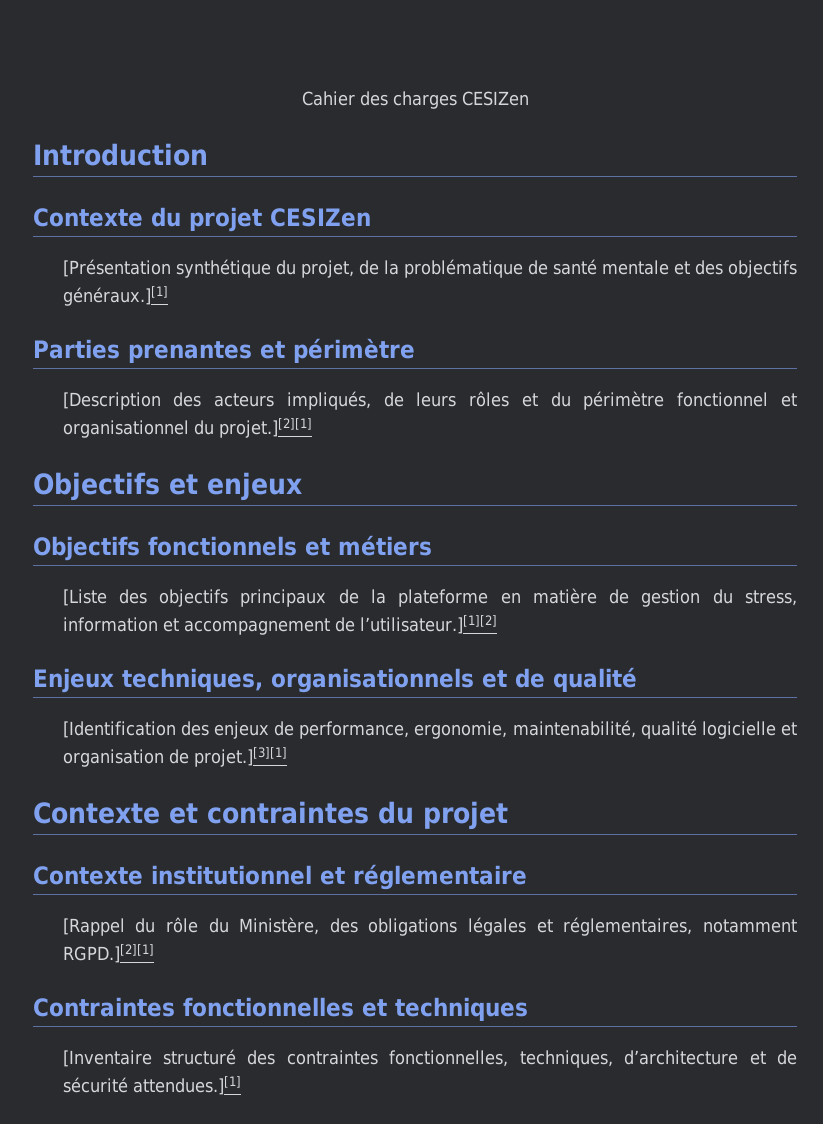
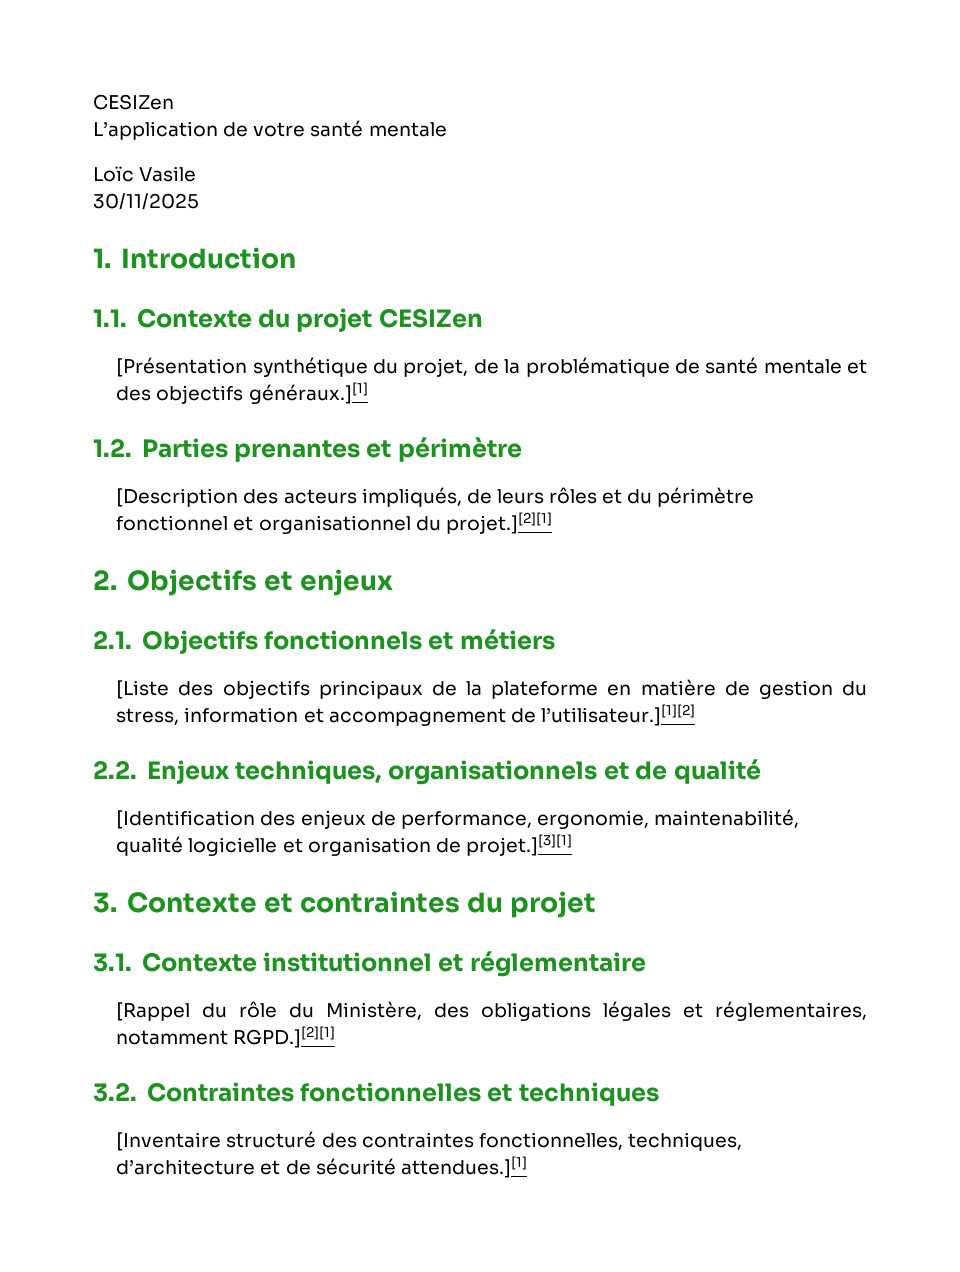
[301,91,529,109] Cahier des charges CESIZen // -> [93,94,174,110] [93,120,447,140] [93,166,197,182] [93,193,199,210] [93,248,111,268] CESIZen // L’application de votre santé mentale // Loïc Vasile // 30/11/2025 // 1.
(208, 154) none -> [93,309,127,327] 1.1.
(168, 296) none -> [93,438,132,457] 1.2.
(312, 428) none -> [93,570,117,590] 2.
(302, 486) none -> [93,630,132,649] 2.1.
(497, 624) none -> [93,760,137,779] 2.2.
(287, 757) none -> [93,892,117,913] 3.
(508, 815) none -> [93,953,132,972] 3.1.
(154, 953) none -> [93,1082,137,1102] 3.2.

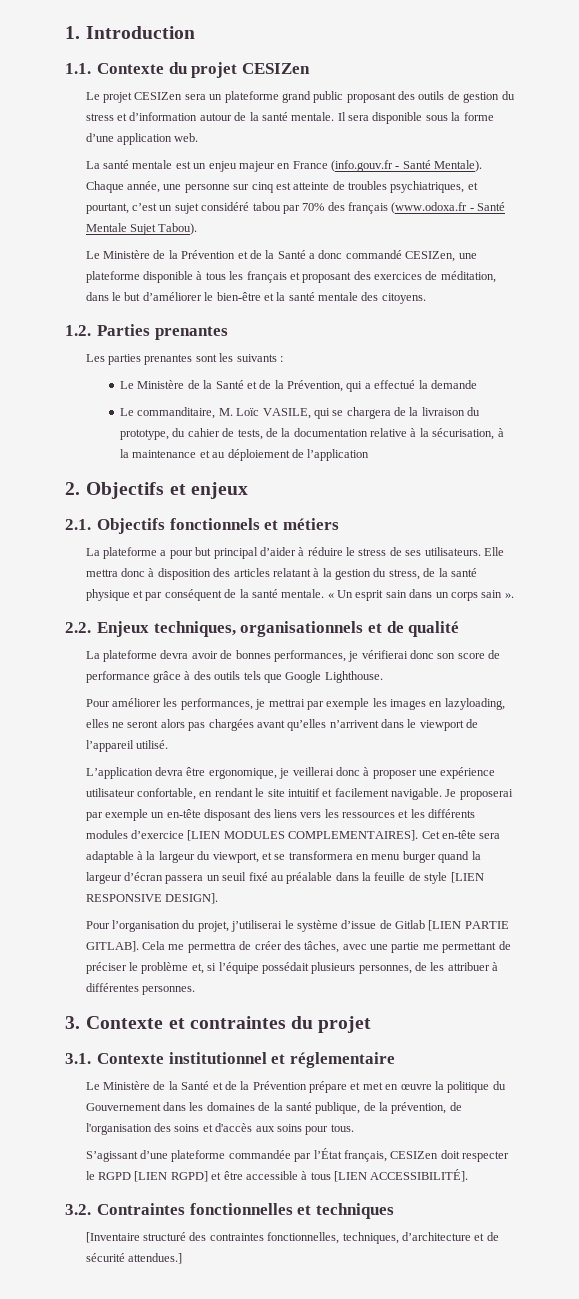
[93,94,174,110] [93,120,447,140] [93,166,197,182] [93,193,199,210] CESIZen // L’application de votre santé mentale // Loïc Vasile // 30/11/2025 // -> (65, 32) none
[116,357,867,377] [116,382,368,404] [93,437,522,462] [116,487,755,507] [116,512,552,534] [Présentation synthétique du projet, de la problématique de santé mentale et des objectifs généraux.][1] // 1.2. Parties prenantes et périmètre // [Description des acteurs impliqués, de leurs rôles et du périmètre fonctionnel et organisationnel du projet.][2][1] -> [85,91,515,103] [85,112,494,124] [85,133,199,145] [85,160,483,172] [85,181,478,193] [85,202,506,214] [85,223,198,235] [85,250,477,262] [85,271,496,283] [85,292,426,304] [65,324,228,340] [85,353,283,365] [120,380,477,392] [120,407,481,419] [120,428,504,440] [120,449,370,461] Le projet CESIZen sera un plateforme grand public proposant des outils de gestion du stress et d’information autour de la santé mentale. Il sera disponible sous la forme d’une application web. // La santé mentale est un enjeu majeur en France (info.gouv.fr - Santé Mentale). Chaque année, une personne sur cinq est atteinte de troubles psychiatriques, et pourtant, c’est un sujet considéré tabou par 70% des français (www.odoxa.fr - Santé Mentale Sujet Tabou). // Le Ministère de la Prévention et de la Santé a donc commandé CESIZen, une plateforme disponible à tous les français et proposant des exercices de méditation, dans le but d’améliorer le bien-être et la santé mentale des citoyens. // 1.2. Parties prenantes // Les parties prenantes sont les suivants : // Le Ministère de la Santé et de la Prévention, qui a effectué la demande // Le commanditaire, M. Loïc VASILE, qui se chargera de la livraison du prototype, du cahier de tests, de la documentation relative à la sécurisation, à la maintenance et au déploiement de l’application
[116,679,867,699] [116,704,695,726] [Liste des objectifs principaux de la plateforme en matière de gestion du stress, information et accompagnement de l’utilisateur.][1][2] -> [85,547,504,559] [85,568,477,580] [85,589,514,601] La plateforme a pour but principal d’aider à réduire le stress de ses utilisateurs. Elle mettra donc à disposition des articles relatant à la gestion du stress, de la santé physique et par conséquent de la santé mentale. « Un esprit sain dans un corps sain ».
[116,809,800,829] [116,834,572,856] [Identification des enjeux de performance, ergonomie, maintenabilité, qualité logicielle et organisation de projet.][3][1] -> [85,650,501,662] [85,671,383,683] [85,698,505,710] [85,719,479,731] [85,740,169,752] [85,767,496,779] [85,788,513,800] [85,809,476,821] [85,830,501,841] [85,851,481,863] [85,872,484,884] [85,893,219,904] [85,920,509,932] [85,941,511,953] [85,962,499,974] [85,983,196,995] La plateforme devra avoir de bonnes performances, je vérifierai donc son score de performance grâce à des outils tels que Google Lighthouse. // Pour améliorer les performances, je mettrai par exemple les images en lazyloading, elles ne seront alors pas chargées avant qu’elles n’arrivent dans le viewport de l’appareil utilisé. // L’application devra être ergonomique, je veillerai donc à proposer une expérience utilisateur confortable, en rendant le site intuitif et facilement navigable. Je proposerai par exemple un en-tête disposant des liens vers les ressources et les différents modules d’exercice [LIEN MODULES COMPLEMENTAIRES]. Cet en-tête sera adaptable à la largeur du viewport, et se transformera en menu burger quand la largeur d’écran passera un seuil fixé au préalable dans la feuille de style [LIEN RESPONSIVE DESIGN]. // Pour l’organisation du projet, j’utiliserai le système d’issue de Gitlab [LIEN PARTIE GITLAB]. Cela me permettra de créer des tâches, avec une partie me permettant de préciser le problème et, si l’équipe possédait plusieurs personnes, de les attribuer à différentes personnes.
[116,1001,867,1021] [116,1026,336,1048] [Rappel du rôle du Ministère, des obligations légales et réglementaires, notamment RGPD.][2][1] -> [85,1081,506,1093] [85,1102,462,1114] [85,1123,354,1135] [85,1148,510,1162] [85,1169,469,1182] Le Ministère de la Santé et de la Prévention prépare et met en œuvre la politique du Gouvernement dans les domaines de la santé publique, de la prévention, de l'organisation des soins et d'accès aux soins pour tous. // S’agissant d’une plateforme commandée par l’État français, CESIZen doit respecter le RGPD [LIEN RGPD] et être accessible à tous [LIEN ACCESSIBILITÉ].
[400,1156,527,1178] attendues.][1] -> [128,1253,183,1264] attendues.]

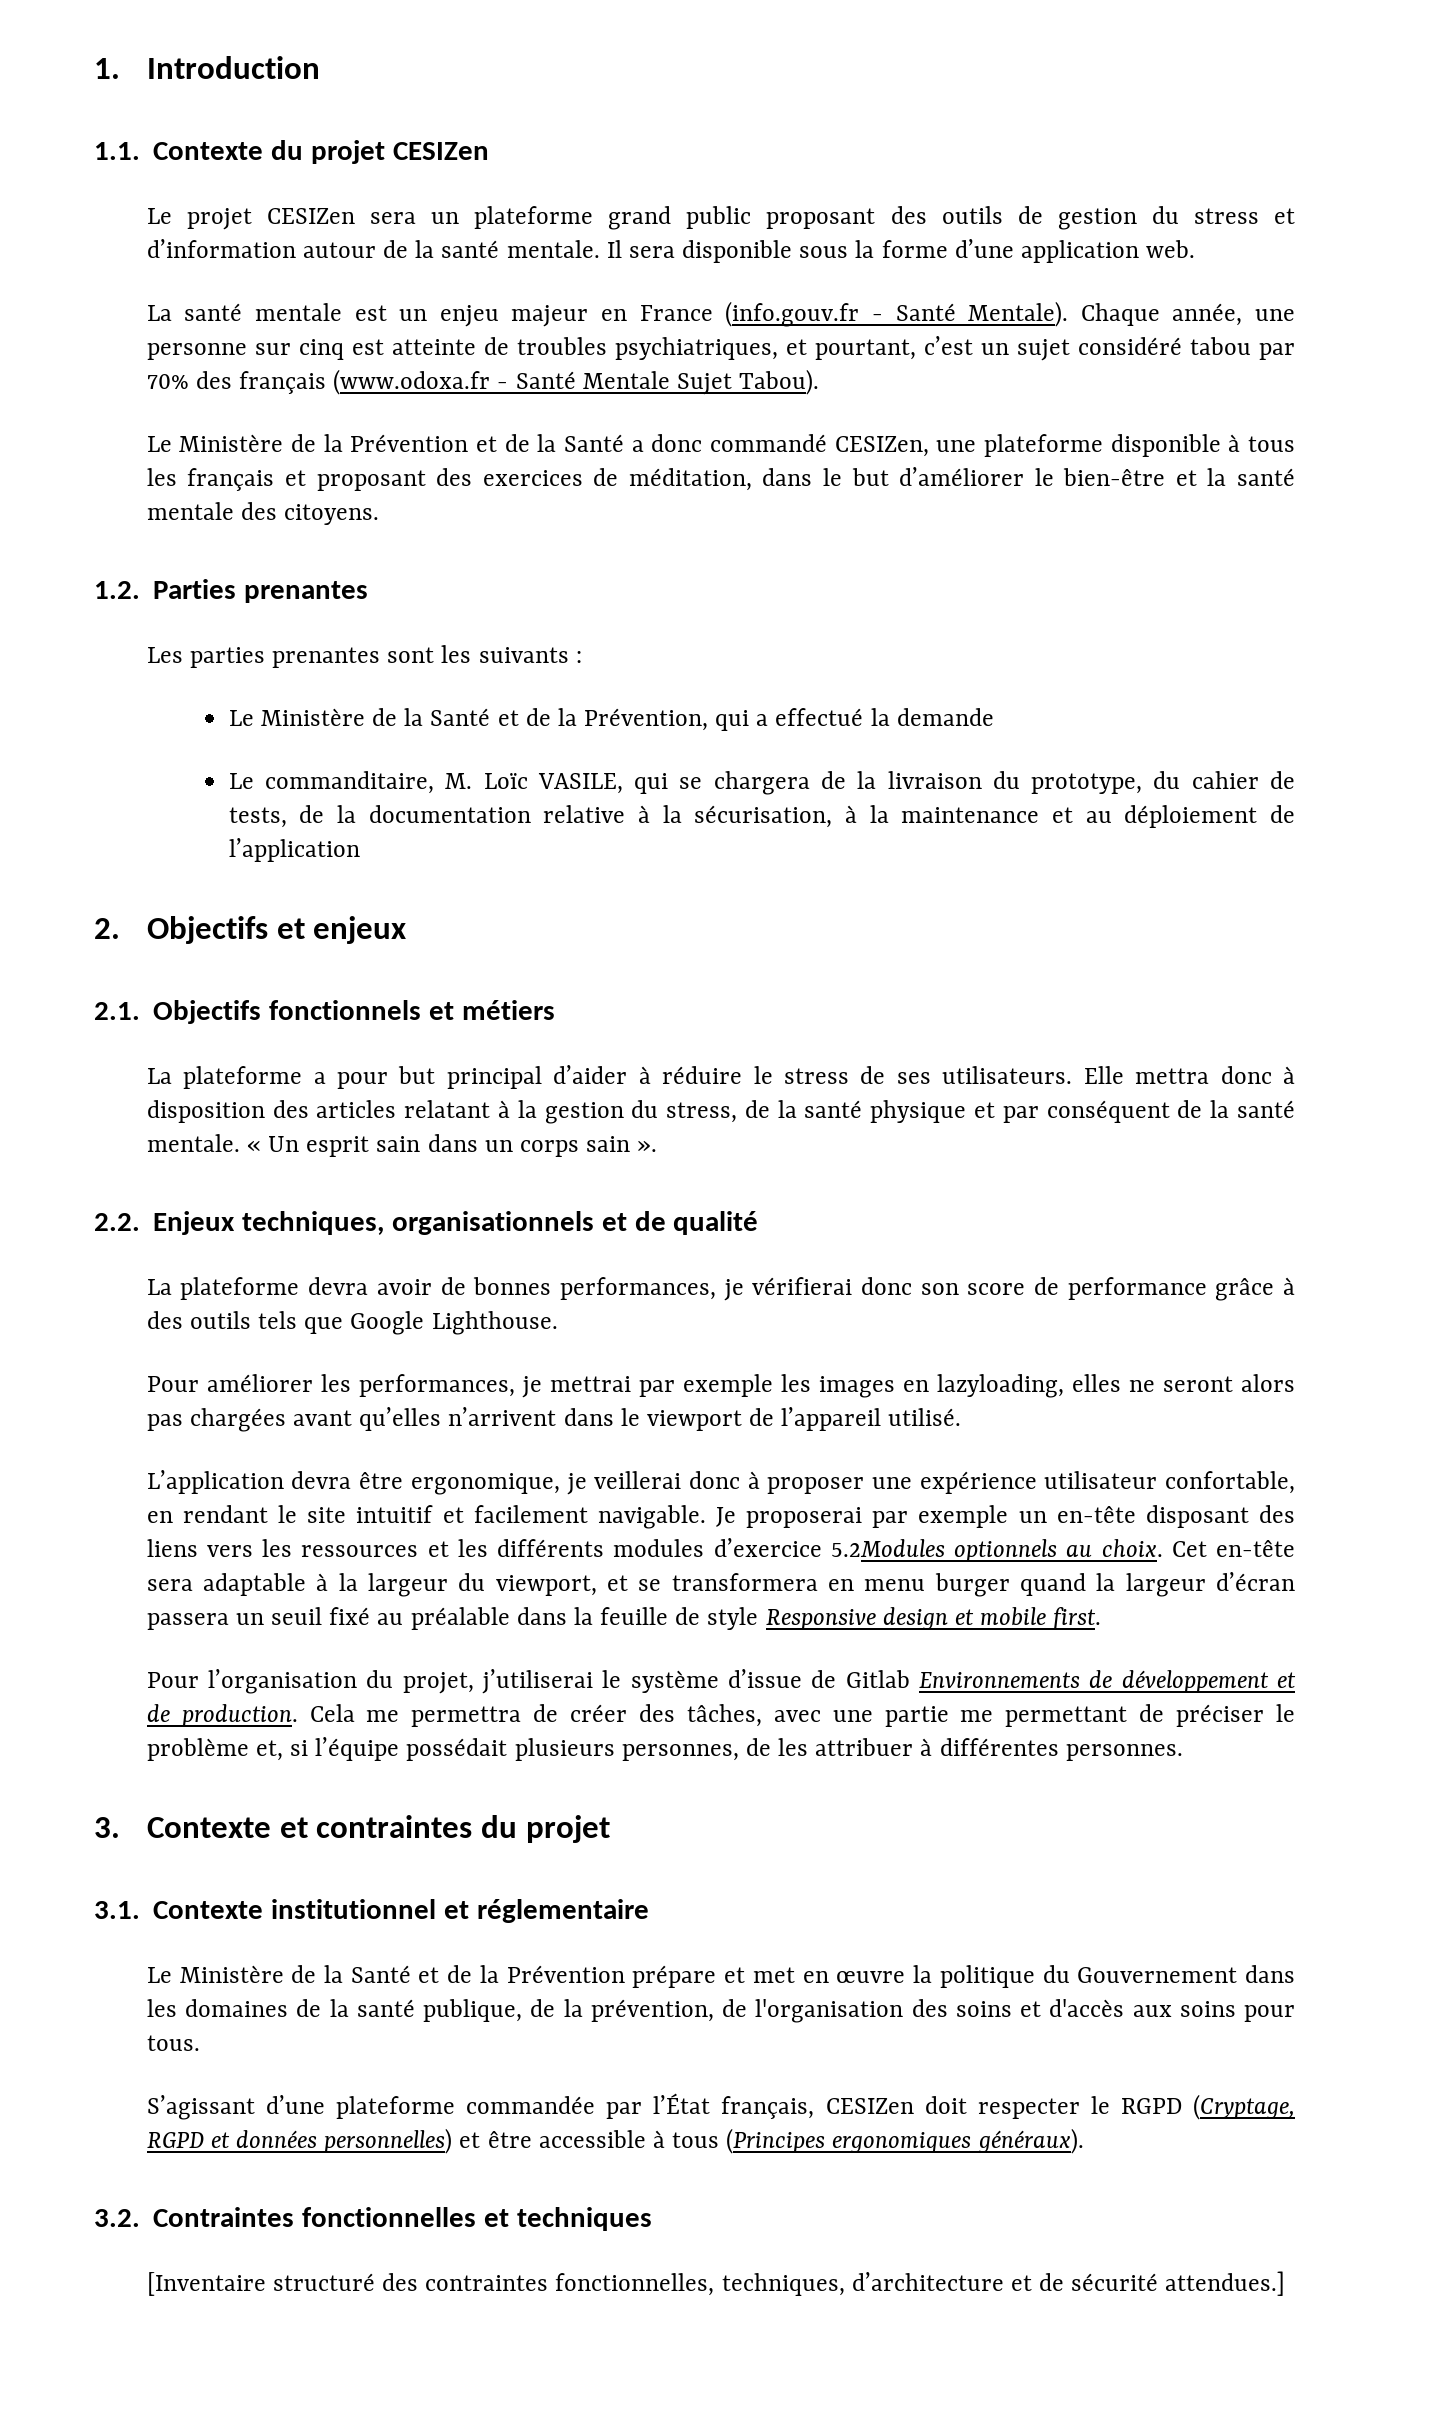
[187,830,419,841] [LIEN MODULES COMPLEMENTAIRES]. -> [830,1539,1163,1562] 5.2Modules optionnels au choix.
[450,872,484,883] [85,893,219,904] [LIEN RESPONSIVE DESIGN]. -> [765,1607,1102,1630] Responsive design et mobile first.
[428,920,509,931] [85,941,139,952] [LIEN PARTIE GITLAB]. -> [919,1670,1296,1693] [146,1704,298,1727] Environnements de développement et de production.
[134,1171,208,1182] [LIEN RGPD] -> [1192,2094,1295,2120] [146,2128,453,2154] (Cryptage, RGPD et données personnelles)
[334,1169,469,1182] [LIEN ACCESSIBILITÉ]. -> [726,2128,1084,2154] (Principes ergonomiques généraux).

